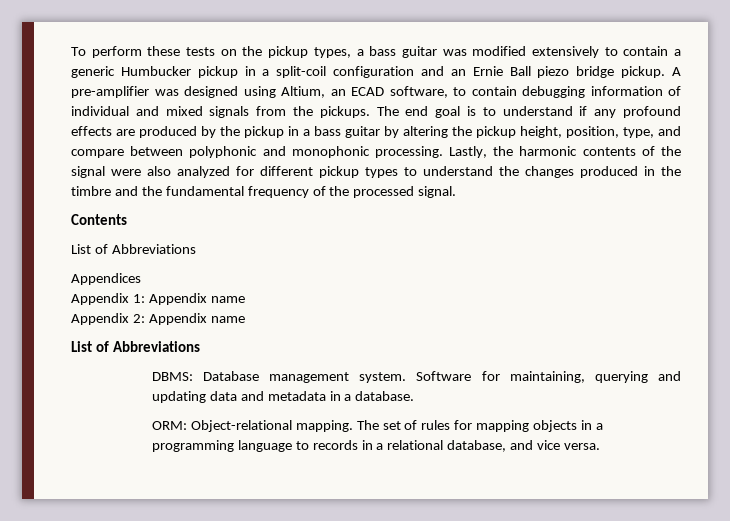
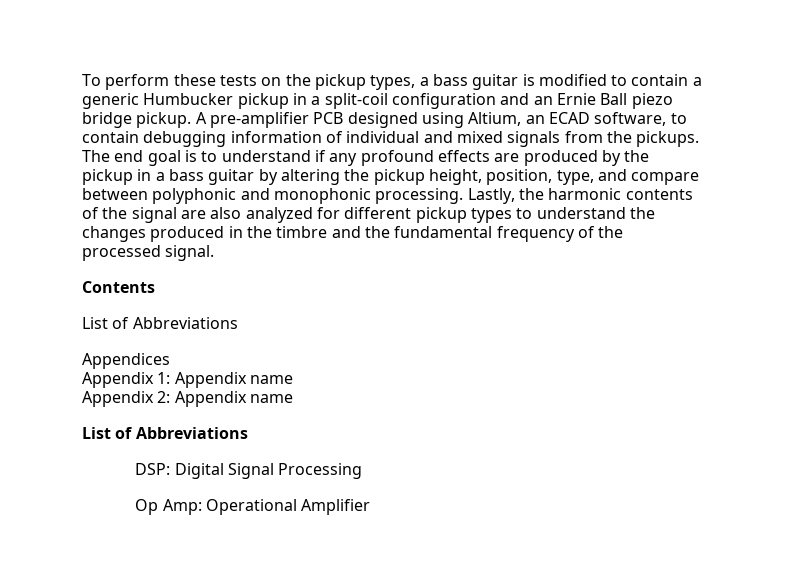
[442,46,599,58] was modified extensively -> [522,74,607,86] is modified
[154,89,179,96] was -> [313,112,344,124] PCB
[111,169,141,176] were -> [180,210,206,219] are
[151,371,681,383] [151,391,415,403] [151,420,603,432] [151,440,601,452] DBMS: Database management system. Software for maintaining, querying and updating data and metadata in a database. // ORM: Object-relational mapping. The set of rules for mapping objects in a programming language to records in a relational database, and vice versa. -> [135,463,363,479] [135,499,371,515] DSP: Digital Signal Processing // Op Amp: Operational Amplifier

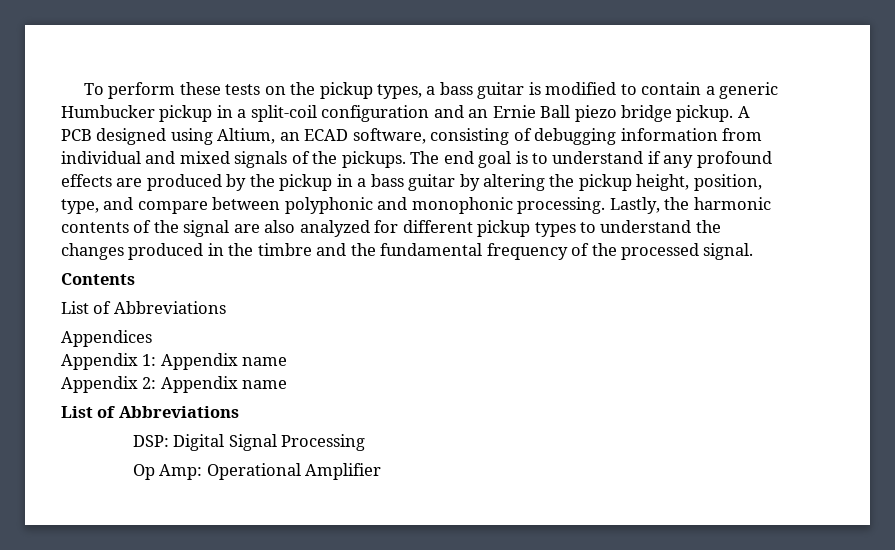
[209,112,309,128] pre-amplifier -> (750, 112) none
[670,113,687,124] [82,131,139,143] to contain -> [430,128,532,145] consisting of
[325,131,343,143] of -> [722,128,763,141] from
[564,131,603,143] from -> [291,151,310,164] of

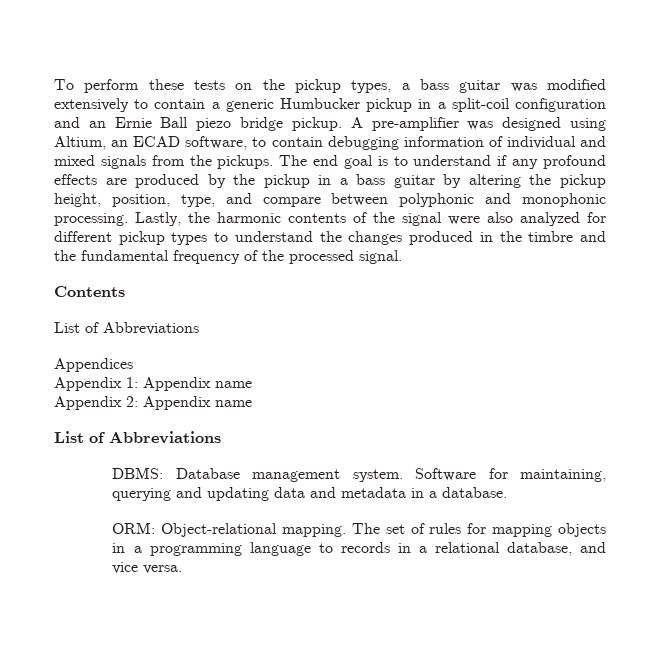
[528,82,617,95] is modified -> [510,79,606,92] [54,98,129,112] was modified extensively
[61,129,92,141] PCB -> [371,117,494,131] pre-amplifier was
[430,128,532,145] consisting of -> [252,137,323,147] to contain
[722,128,763,141] from -> [488,136,503,147] of
[291,151,310,164] of -> [151,155,185,166] from
[233,224,260,233] are -> [448,216,480,225] were
[132,434,366,451] [132,463,382,480] DSP: Digital Signal Processing // Op Amp: Operational Amplifier -> [112,467,606,482] [112,487,508,501] [112,522,607,537] [112,542,606,556] [112,562,183,574] DBMS: Database management system. Software for maintaining, querying and updating data and metadata in a database. // ORM: Object-relational mapping. The set of rules for mapping objects in a programming language to records in a relational database, and vice versa.

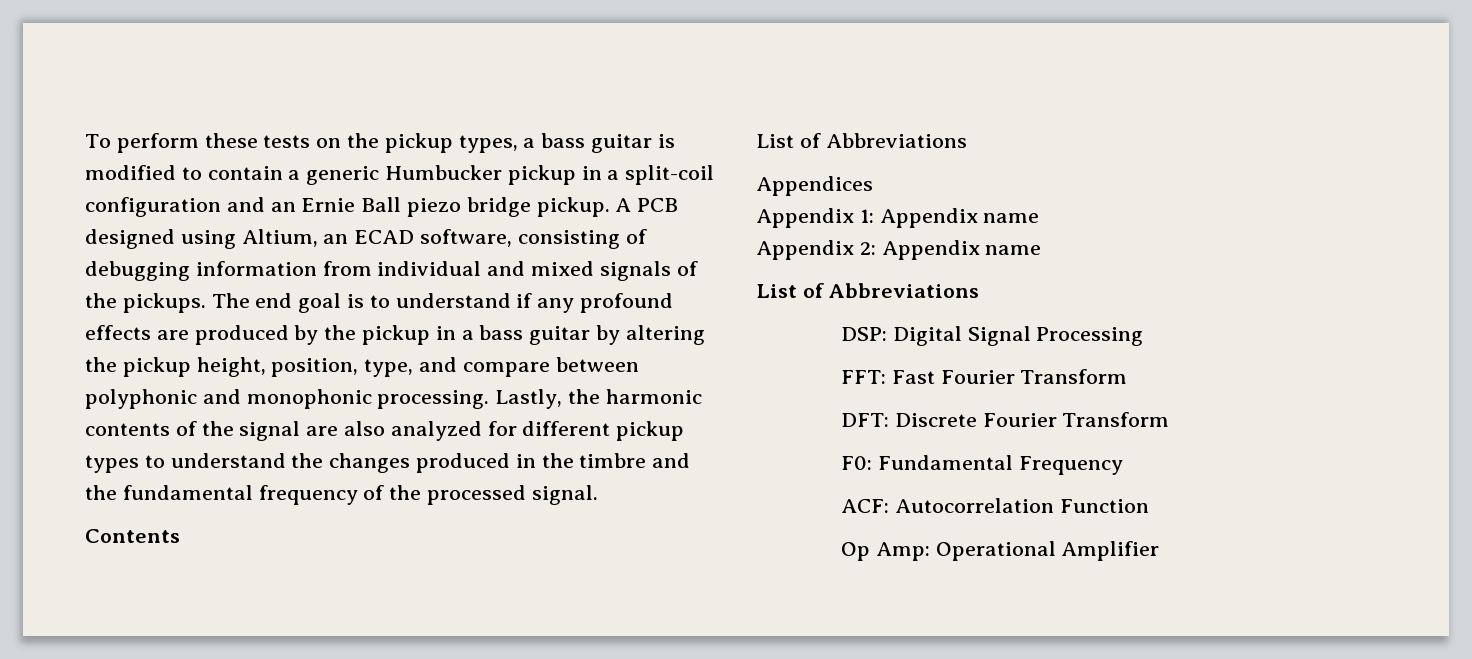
[510,79,606,92] [54,98,129,112] was modified extensively -> [657,134,675,148] [85,165,176,180] is modified
[371,117,494,131] pre-amplifier was -> [637,198,679,212] PCB
[252,137,323,147] to contain -> [517,229,647,249] consisting of
[488,136,503,147] of -> [322,261,372,276] from
[151,155,185,166] from -> [676,261,698,276] of
[448,216,480,225] were -> [306,426,339,436] are
[112,467,606,482] [112,487,508,501] [112,522,607,537] [112,542,606,556] [112,562,183,574] DBMS: Database management system. Software for maintaining, querying and updating data and metadata in a database. // ORM: Object-relational mapping. The set of rules for mapping objects in a programming language to records in a relational database, and vice versa. -> [841,326,1144,346] [841,369,1128,384] [841,412,1170,427] [841,455,1123,475] [841,498,1149,513] [841,541,1160,561] DSP: Digital Signal Processing // FFT: Fast Fourier Transform // DFT: Discrete Fourier Transform // F0: Fundamental Frequency // ACF: Autocorrelation Function // Op Amp: Operational Amplifier

